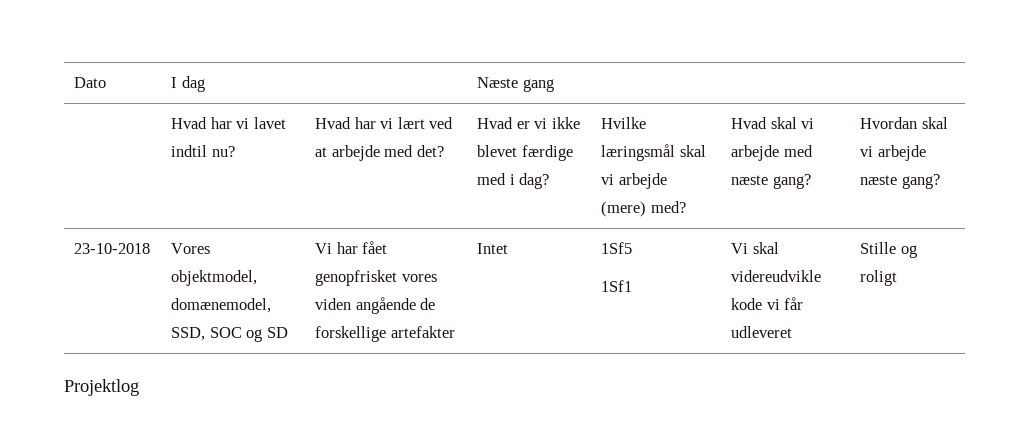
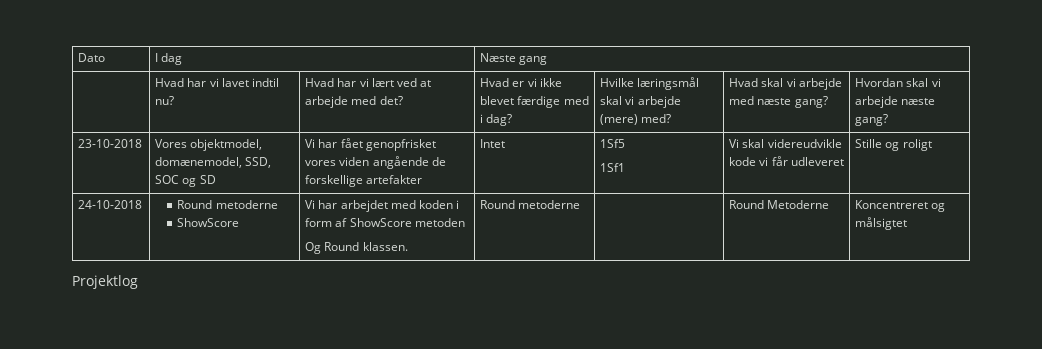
(898, 278) none -> [78,200,143,209] [177,200,278,209] [177,218,240,227] [305,200,460,212] [305,218,465,227] [305,242,408,254] [480,200,581,209] [729,200,830,209] [855,200,946,212] [855,217,908,230] // 24-10-2018 | Round metoderne // ShowScore | Vi har arbejdet med koden i form af ShowScore metoden // Og Round klassen. | Round metoderne | | Round Metoderne | Koncentreret og målsigtet

